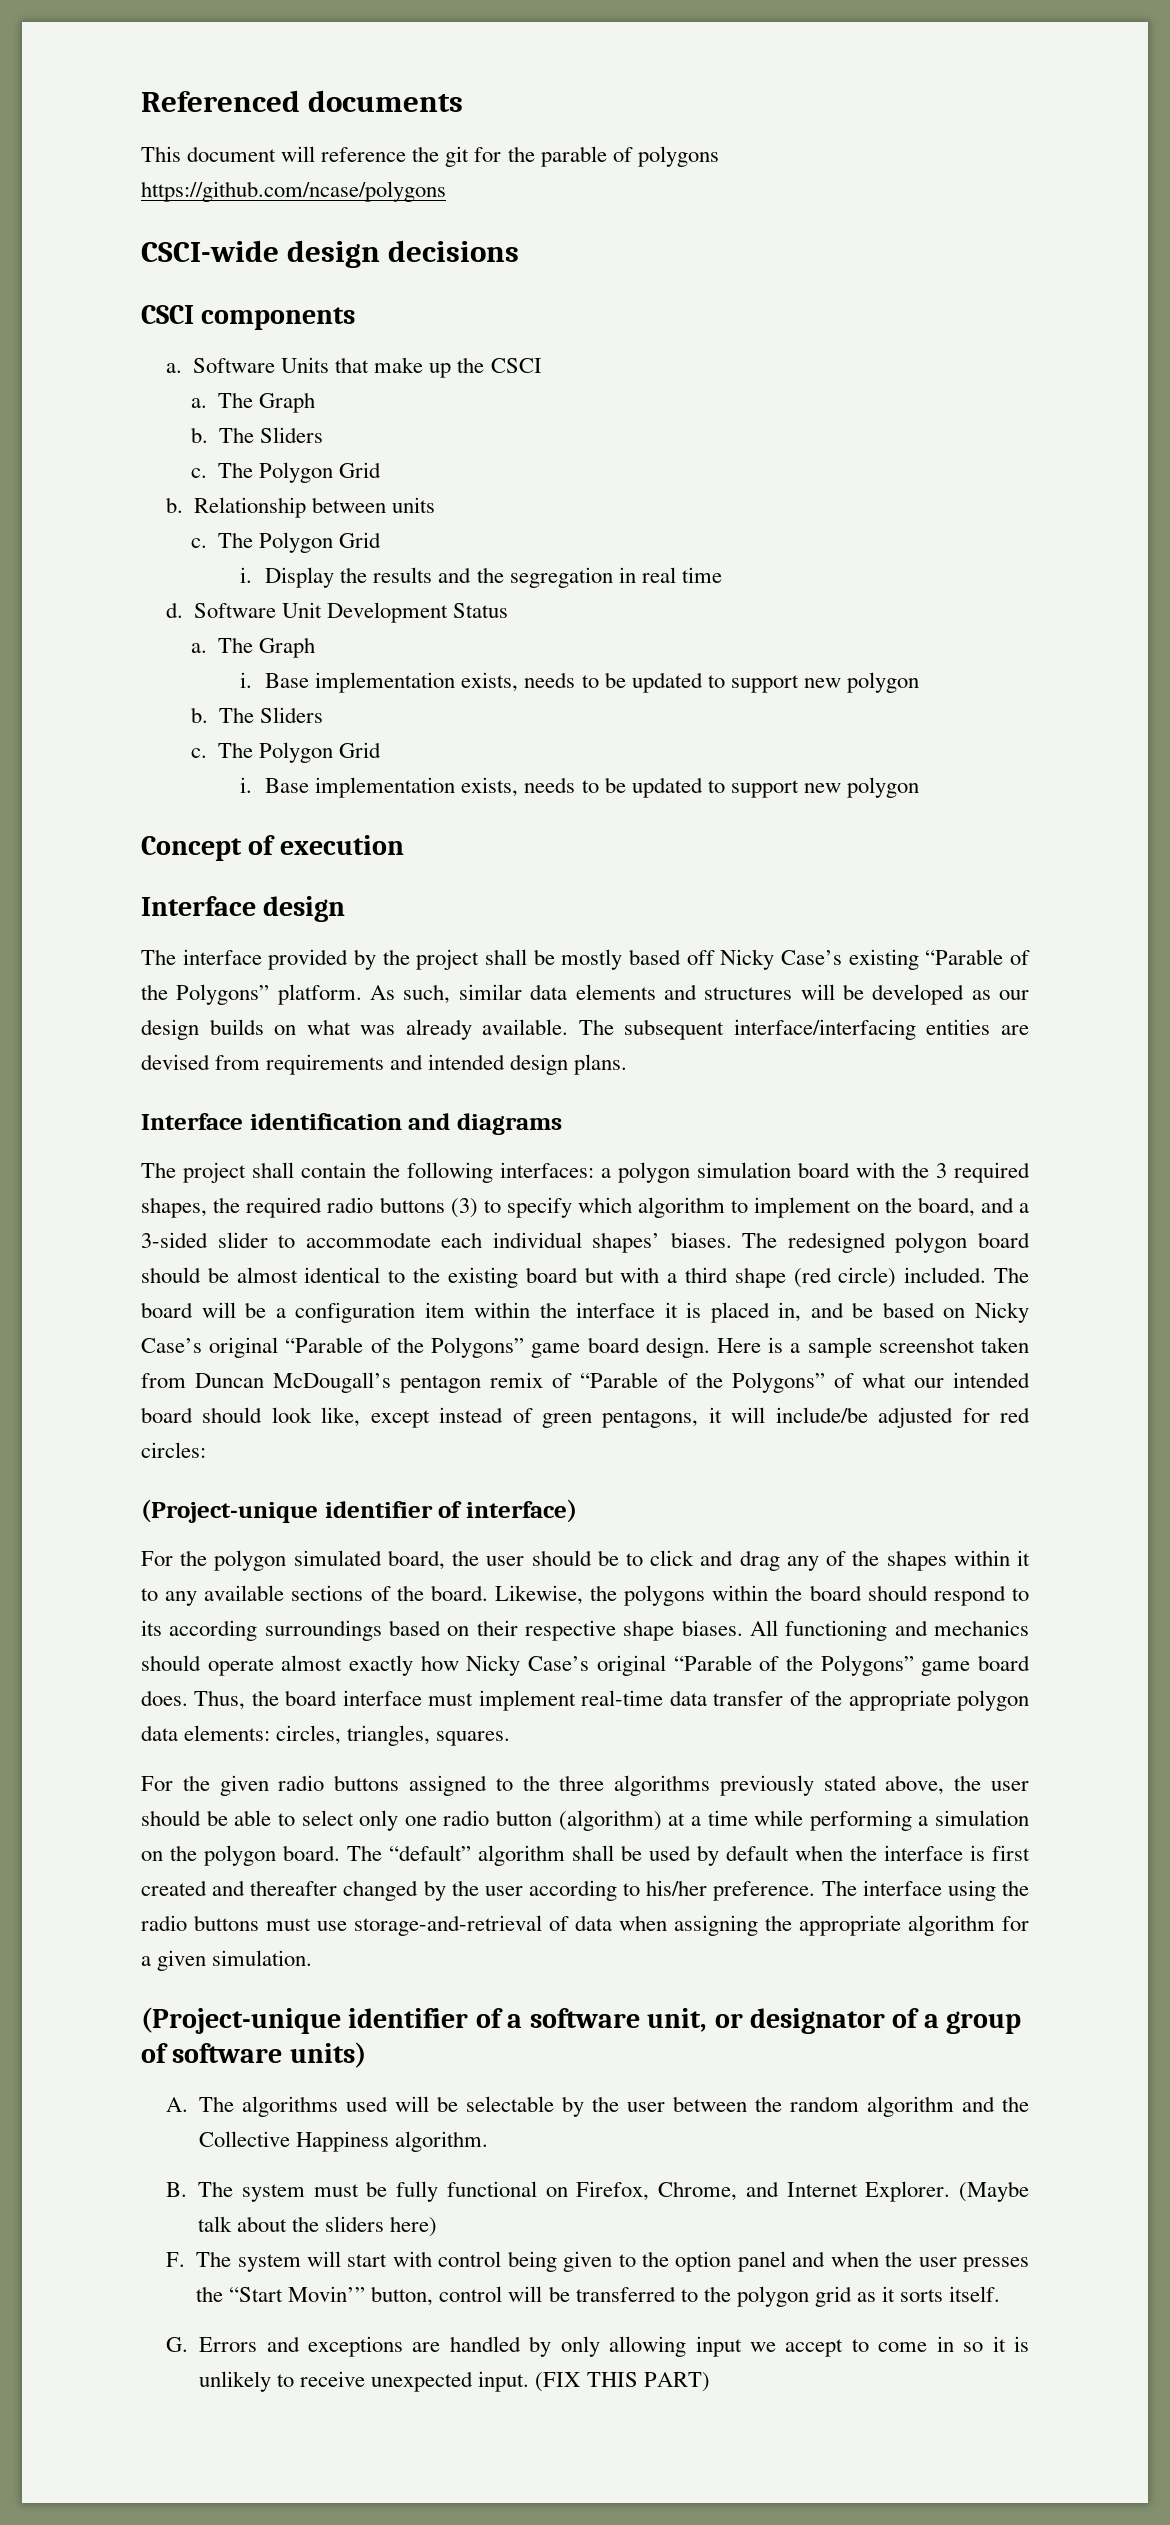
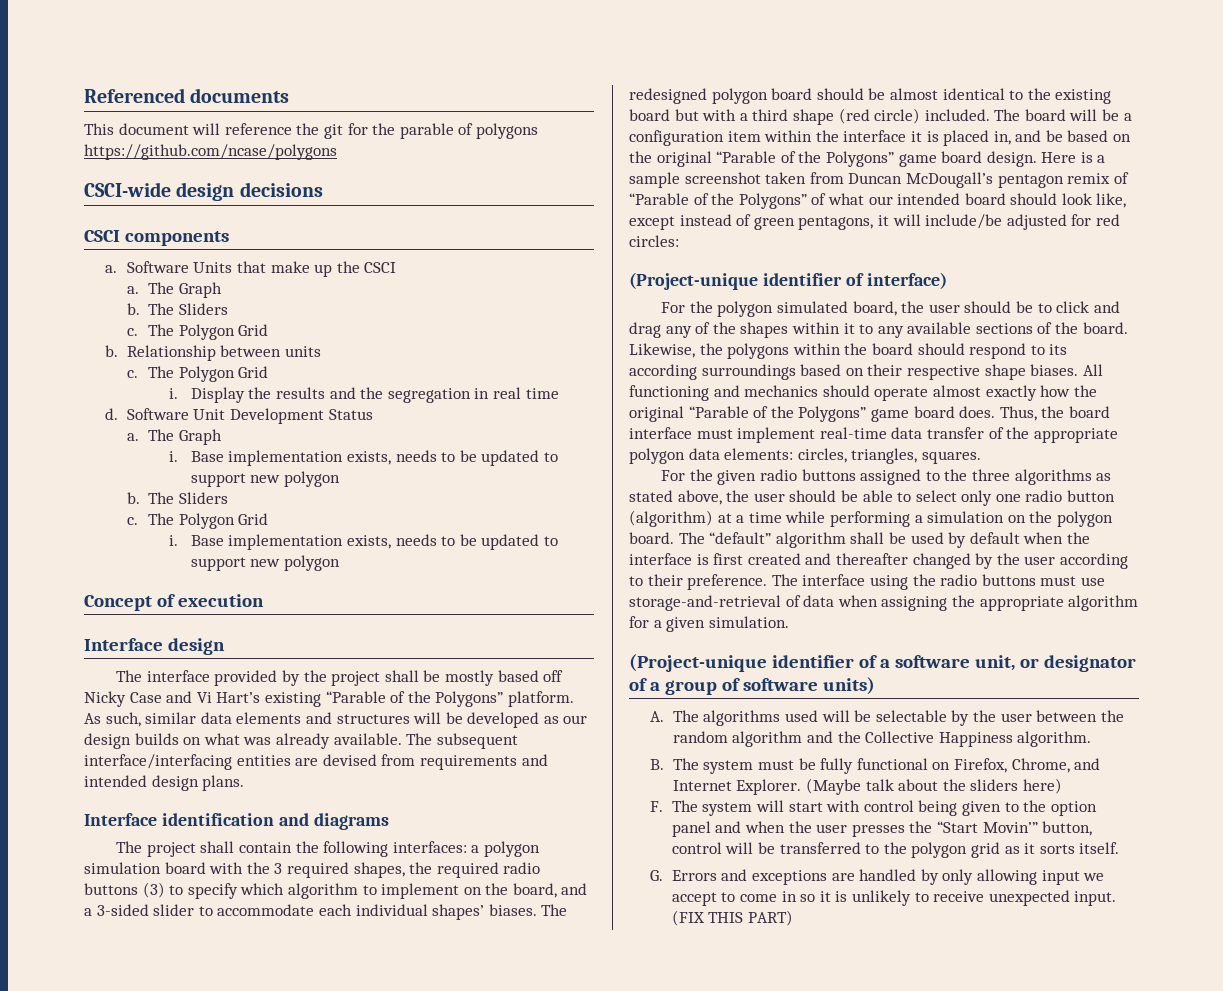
[780,950,842,965] Case’s -> [129,691,261,703] Case and Vi Hart’s
[974,1302,1029,1323] [141,1338,202,1353] Nicky Case’s -> [629,151,652,163] the
[466,1655,590,1676] Nicky Case’s -> [1073,385,1097,397] the
[719,1775,814,1796] previously -> [1096,473,1112,481] as
[646,1880,708,1896] his/her -> [647,574,683,586] their

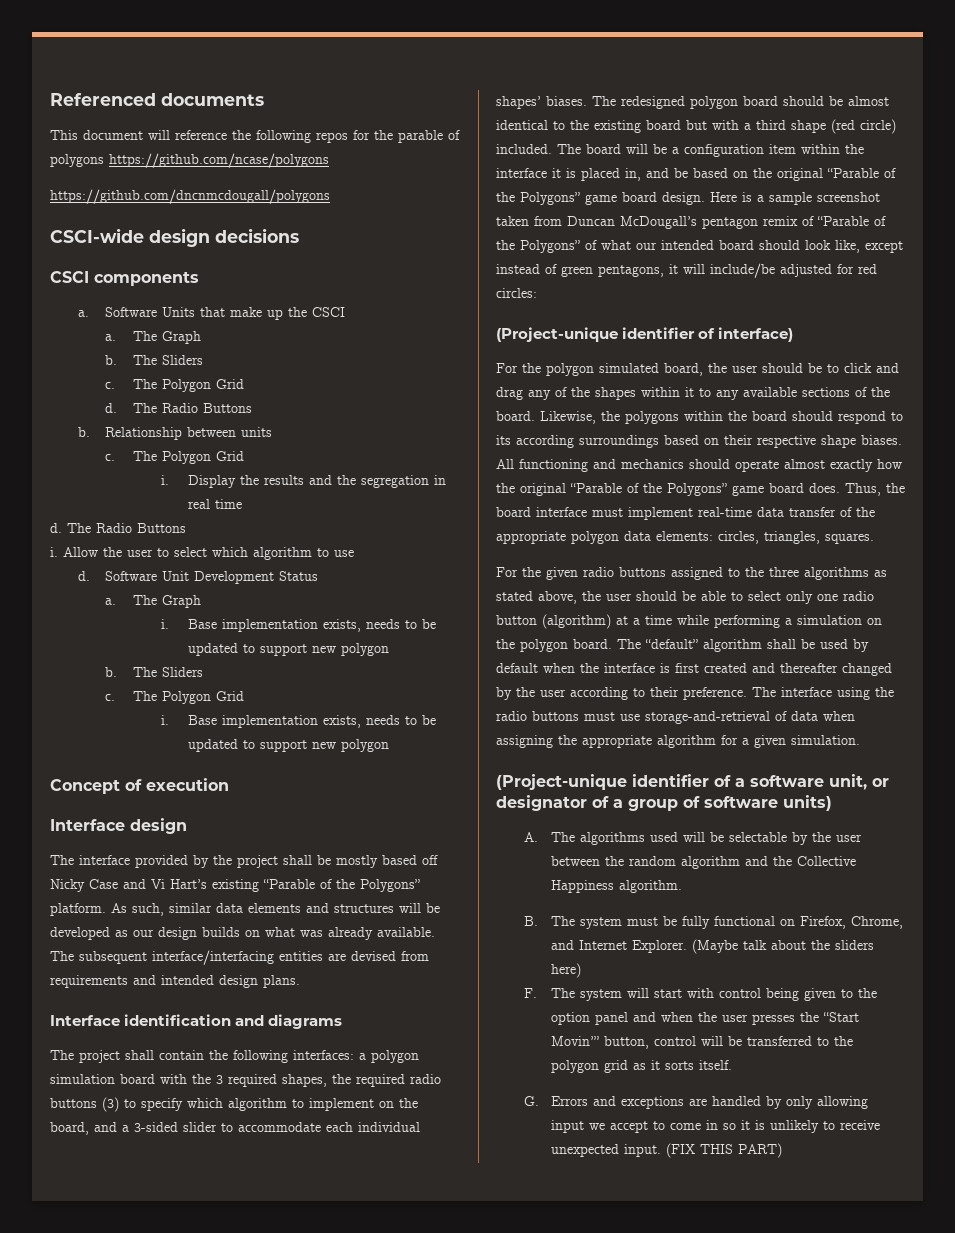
[323,124,343,139] git -> [256,130,348,143] following repos
(337, 152) none -> [50,189,330,204] // https://github.com/dncnmcdougall/polygons
(269, 330) none -> [105,403,253,413] // d. The Radio Buttons
(559, 393) none -> [50,523,186,533] [50,547,354,560] // d. The Radio Buttons // i. Allow the user to select which algorithm to use

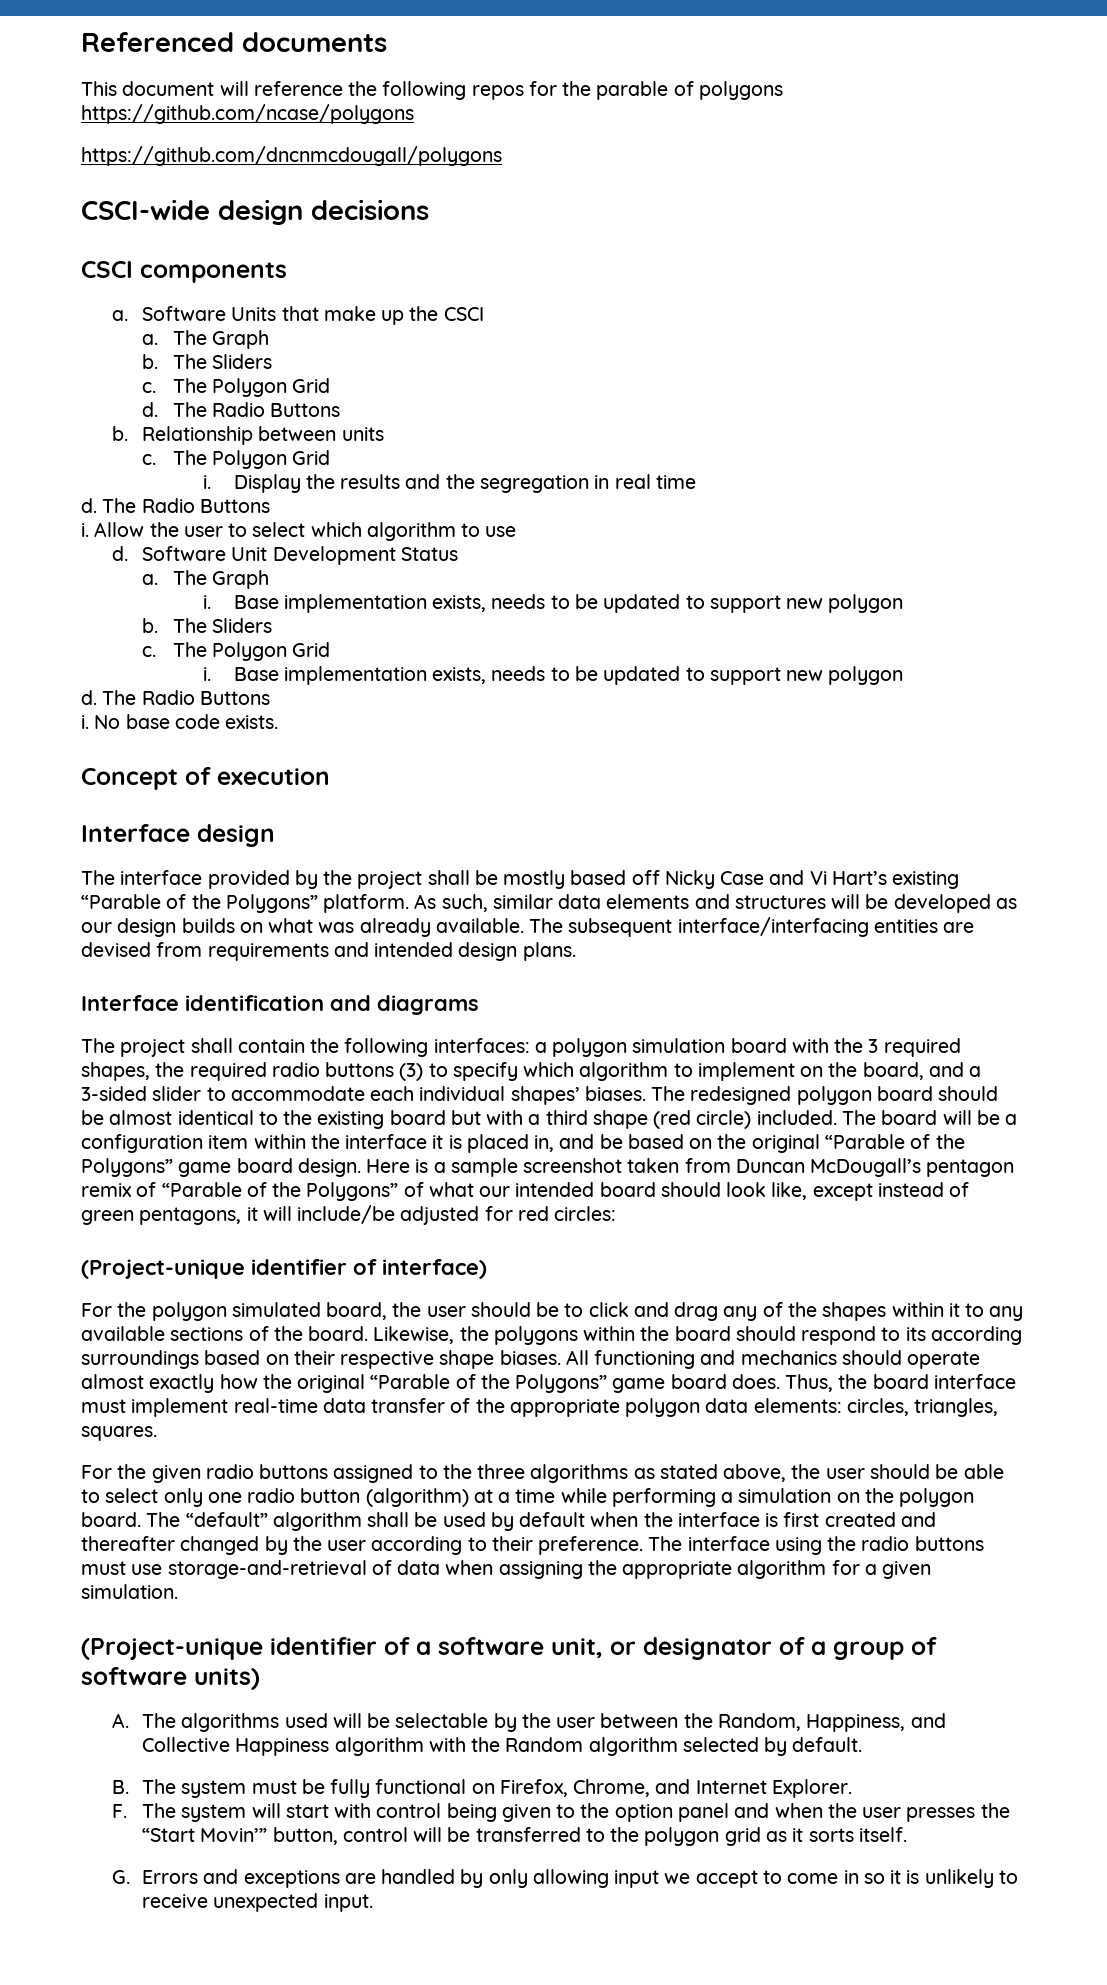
(390, 745) none -> [81,690,270,705] [81,714,279,729] // d. The Radio Buttons // i. No base code exists.
[629,856,857,869] [551,880,683,893] random algorithm and the Collective Happiness algorithm. -> [717,1713,946,1732] [142,1737,863,1756] Random, Happiness, and Collective Happiness algorithm with the Random algorithm selected by default.
[692,939,875,954] [551,963,582,978] (Maybe talk about the sliders here) -> (852, 1788) none
[666,1143,783,1158] (FIX THIS PART) -> (373, 1903) none

